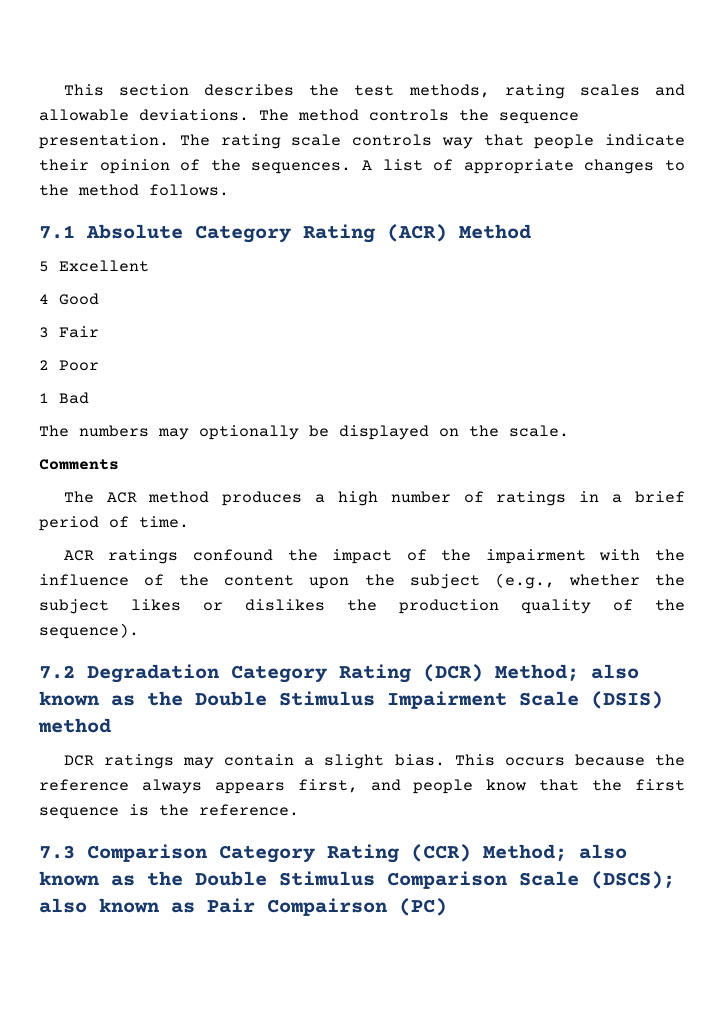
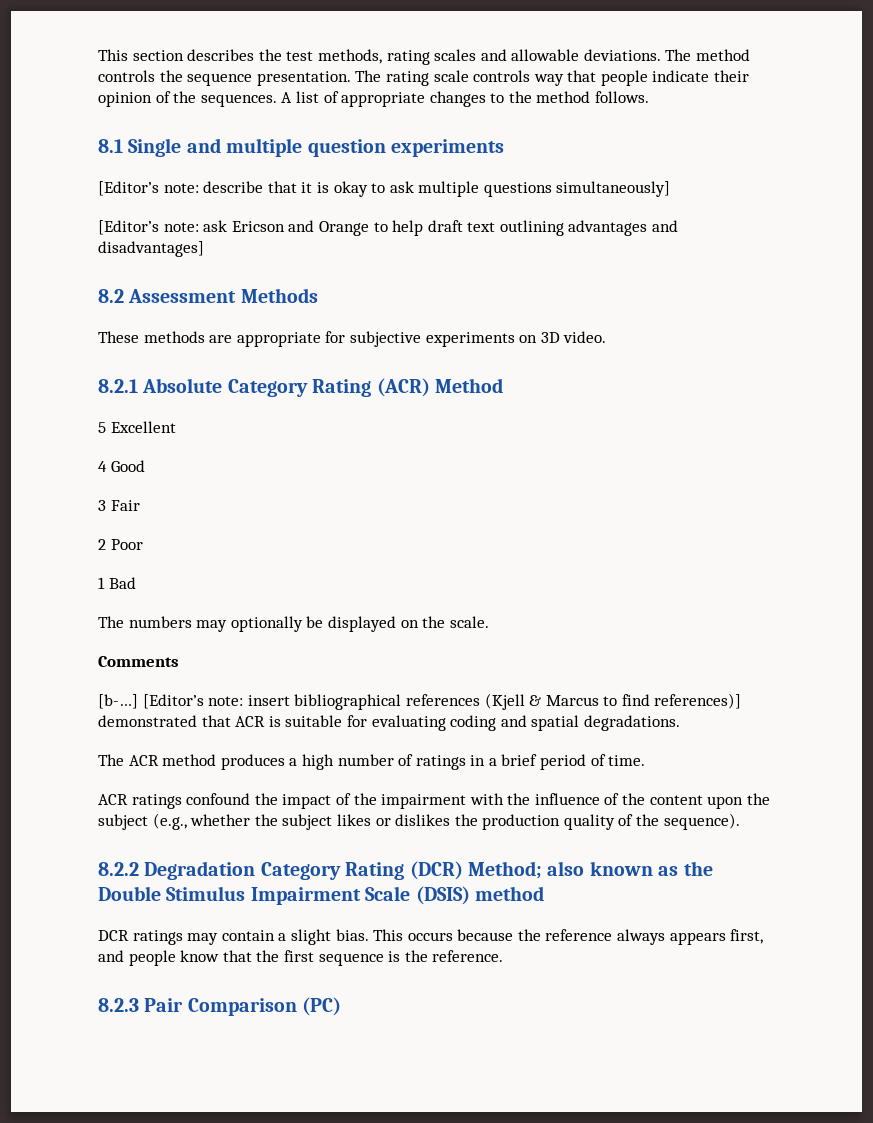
[39,225,75,239] 7.1 -> [98,138,504,157] [98,181,671,197] [98,220,679,236] [98,241,204,257] [98,288,318,303] [98,331,607,347] [98,379,138,393] 8.1 Single and multiple question experiments // [Editor’s note: describe that it is okay to ask multiple questions simultaneously] // [Editor’s note: ask Ericson and Orange to help draft text outlining advantages and disadvantages] // 8.2 Assessment Methods // These methods are appropriate for subjective experiments on 3D video. // 8.2.1
(119, 464) none -> [98,693,742,710] [98,715,680,731] // [b-…] [Editor’s note: insert bibliographical references (Kjell & Marcus to find references)] demonstrated that ACR is suitable for evaluating coding and spatial degradations.
[39,665,75,679] 7.2 -> [98,862,139,876] 8.2.2
[39,844,627,863] [39,871,675,889] [39,898,387,916] 7.3 Comparison Category Rating (CCR) Method; also known as the Double Stimulus Comparison Scale (DSCS); also known as Pair Compairson -> [98,998,297,1016] 8.2.3 Pair Comparison

